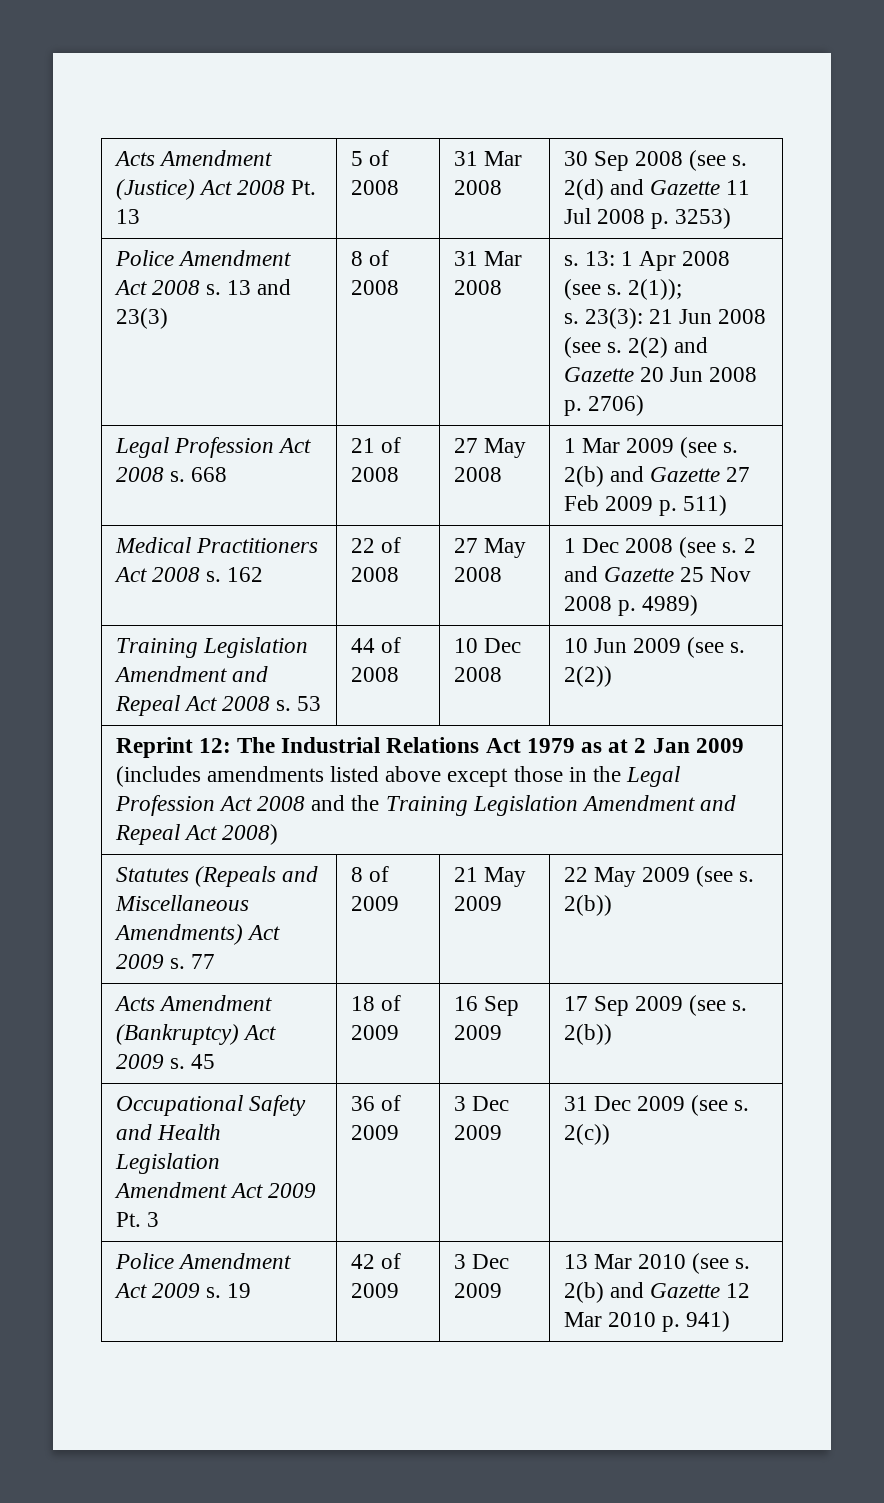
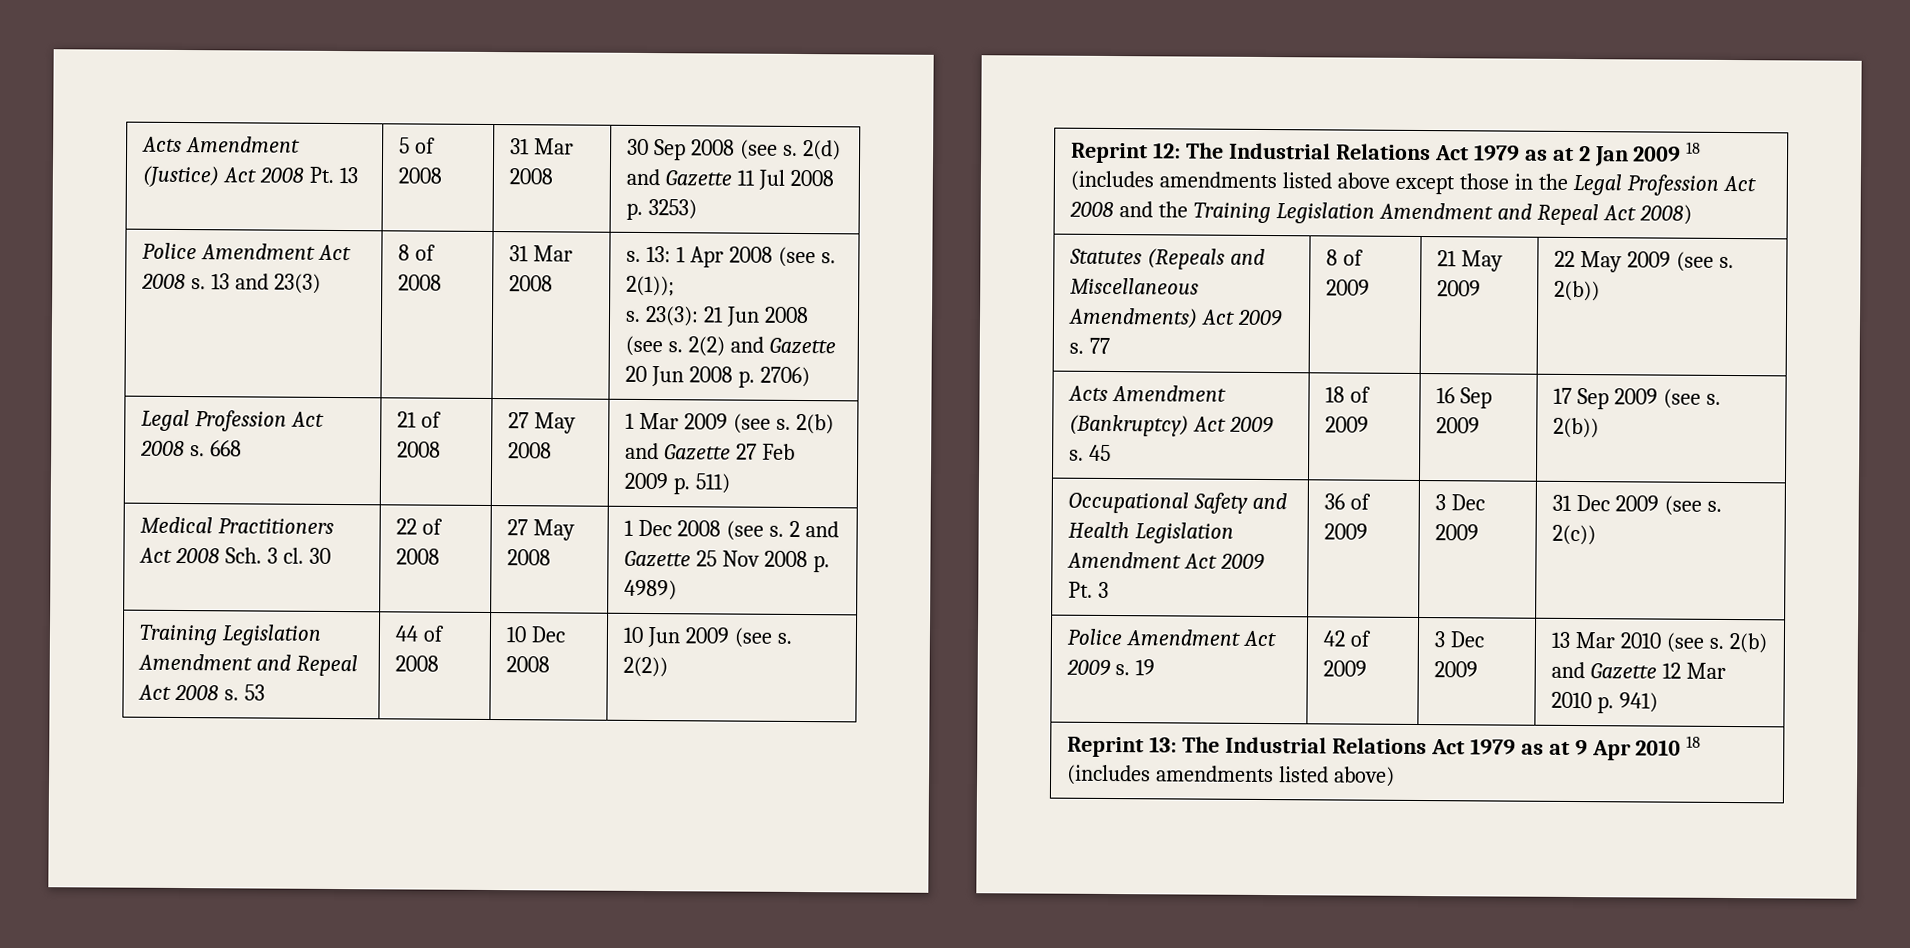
[206,567,264,582] s. 162 -> [224,547,331,564] Sch. 3 cl. 30
(744, 745) none -> [1686,141,1702,154] 18
(731, 1321) none -> [1067,735,1702,761] [1066,764,1395,787] // Reprint 13: The Industrial Relations Act 1979 as at 9 Apr 2010 18 (includes amendments listed above)

